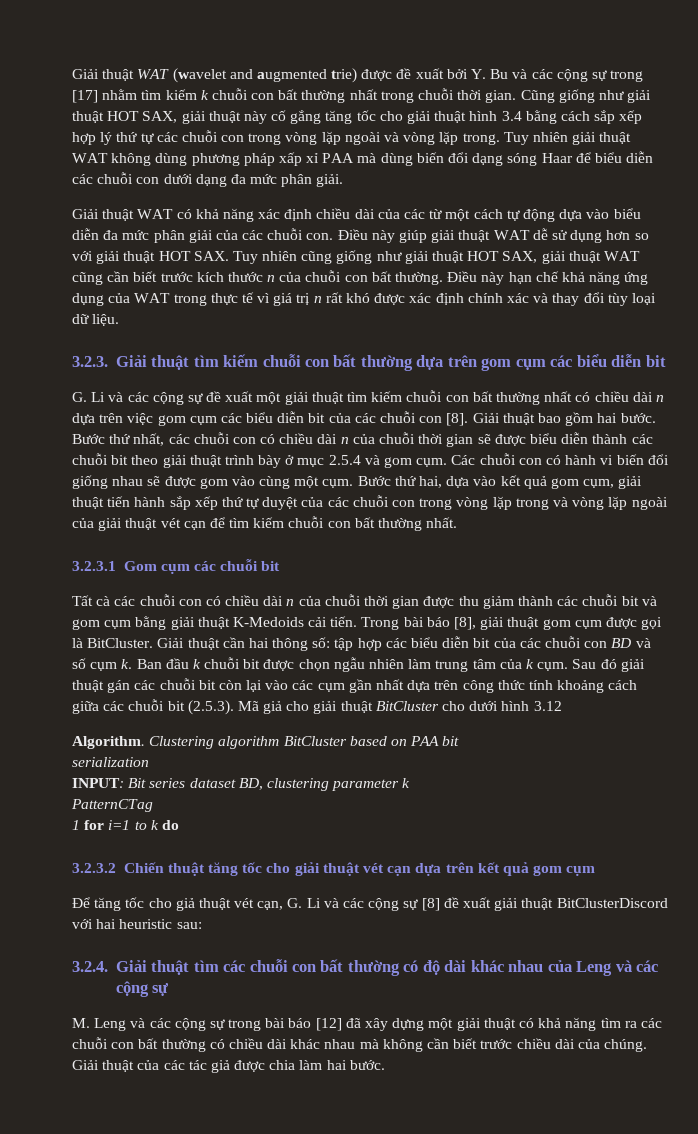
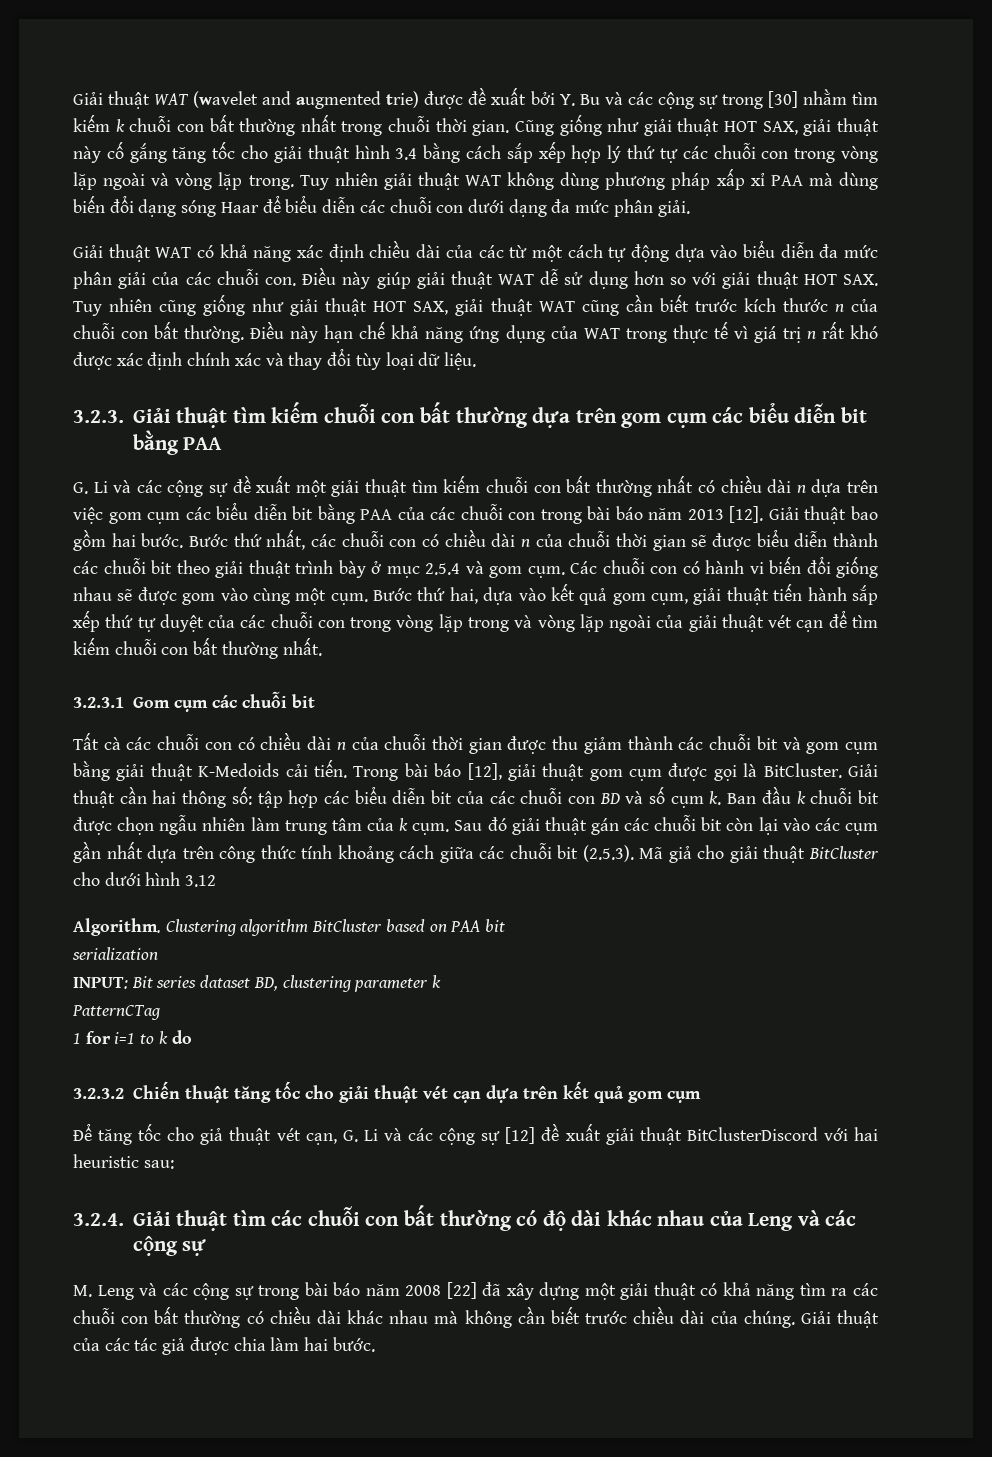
[72,90,98,103] [17] -> [767,91,798,108] [30]
(666, 361) none -> [132,430,223,455] bằng PAA
[328,411,469,426] của các chuỗi con [8]. -> [317,503,764,524] bằng PAA của các chuỗi con trong bài báo năm 2013 [12].
[454,617,477,630] [8], -> [467,763,502,780] [12],
[421,898,440,911] [8] -> [505,1127,536,1144] [12]
[315,1018,342,1031] [12] -> [365,1282,477,1299] năm 2008 [22]

